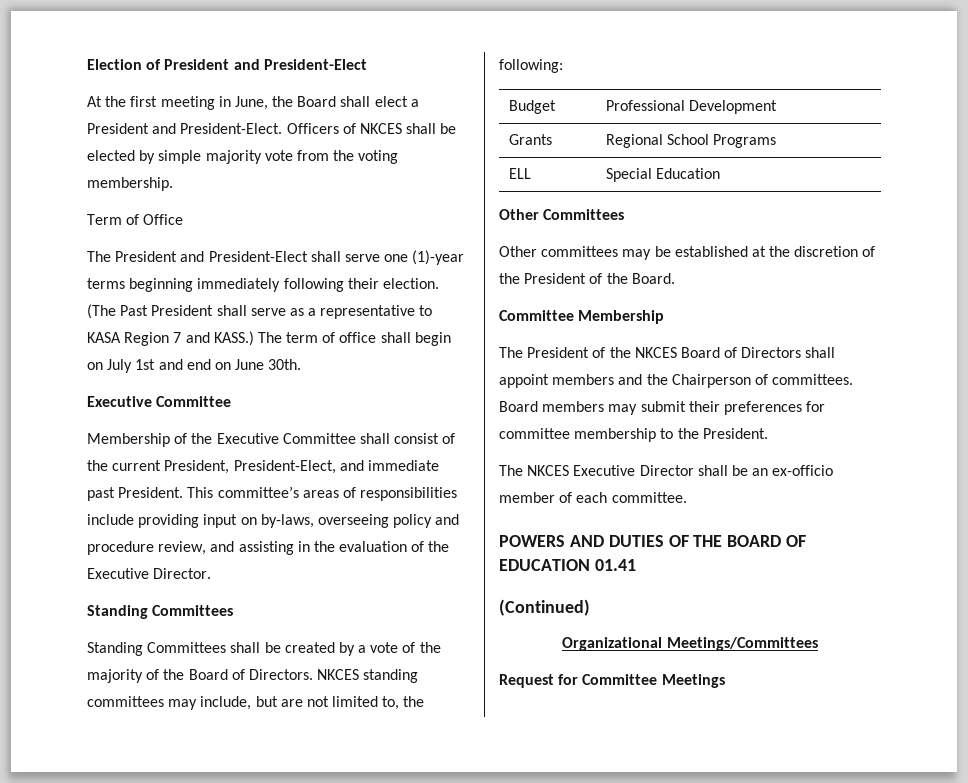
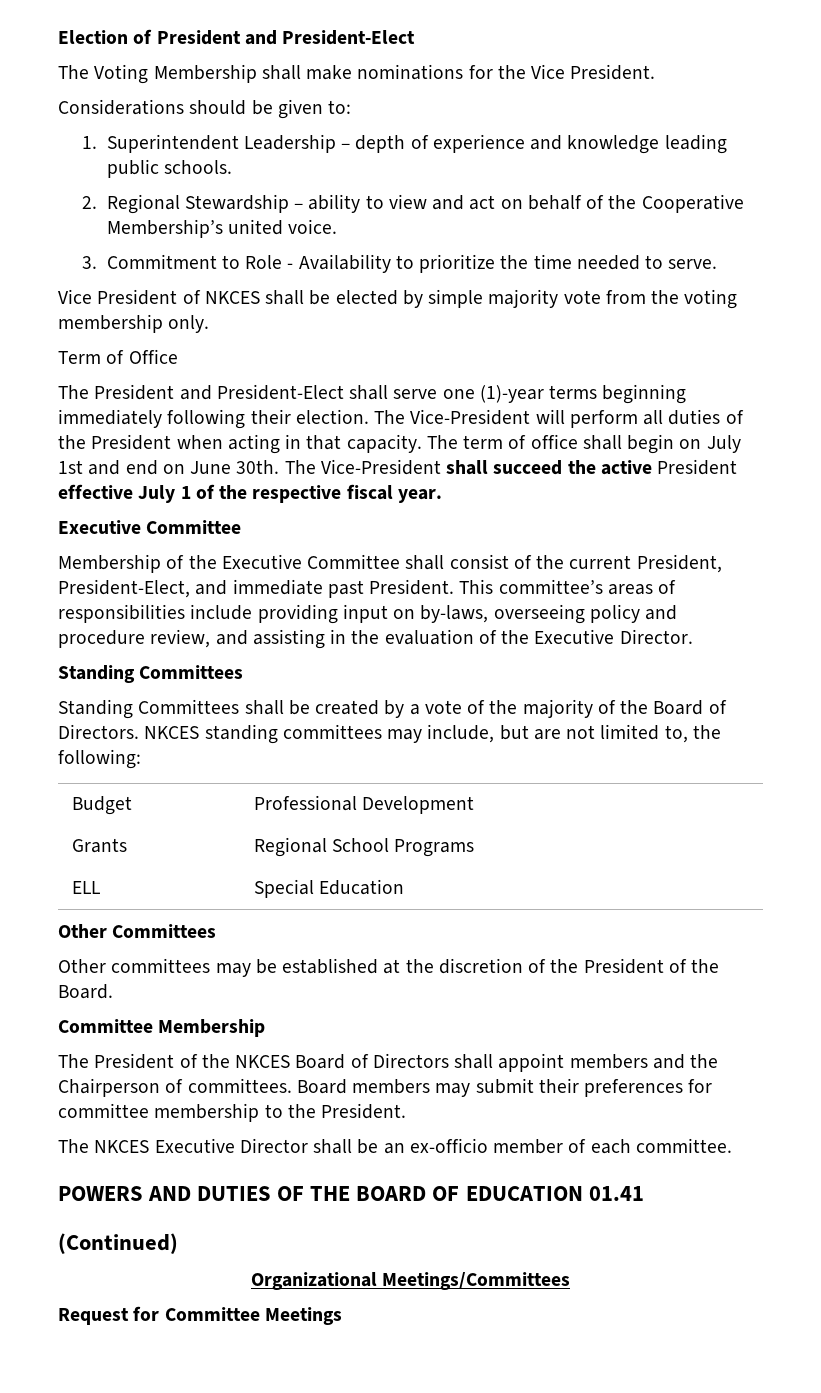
[87,96,419,110] [87,123,339,134] At the first meeting in June, the Board shall elect a President and President-Elect. Officers -> [58,64,656,84] [58,99,352,119] [81,134,727,154] [106,159,232,178] [81,194,744,214] [106,219,338,238] [81,254,718,273] [58,289,178,305] The Voting Membership shall make nominations for the Vice President. // Considerations should be given to: // 1. Superintendent Leadership – depth of experience and knowledge leading public schools. // 2. Regional Stewardship – ability to view and act on behalf of the Cooperative Membership’s united voice. // 3. Commitment to Role - Availability to prioritize the time needed to serve. // Vice President
[87,177,173,191] membership. -> [58,314,210,333] membership only.
[87,304,433,319] [87,331,254,346] (The Past President shall serve as a representative to KASA Region 7 and KASS.) -> [374,409,744,428] [58,434,422,454] The Vice-President will perform all duties of the President when acting in that capacity.
(302, 364) none -> [284,459,738,475] [58,484,442,503] The Vice-President shall succeed the active President effective July 1 of the respective fiscal year.

